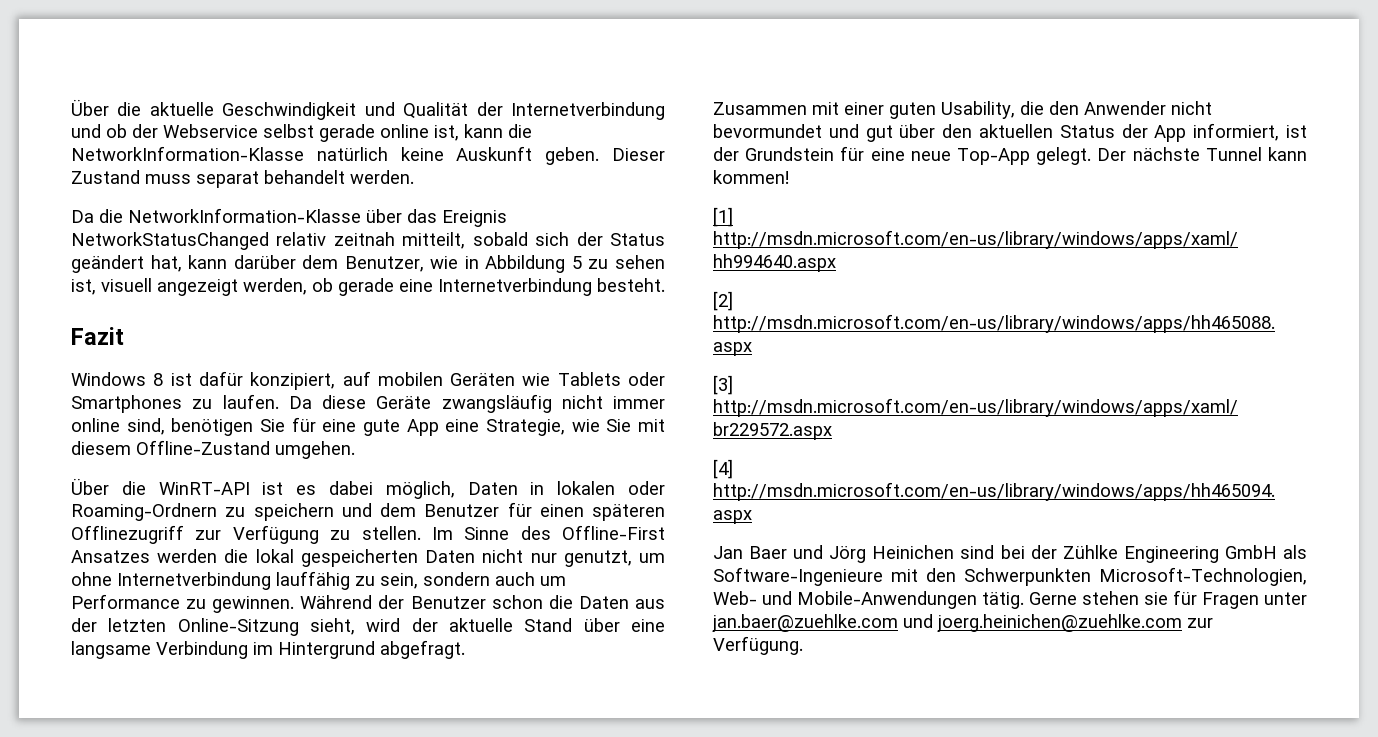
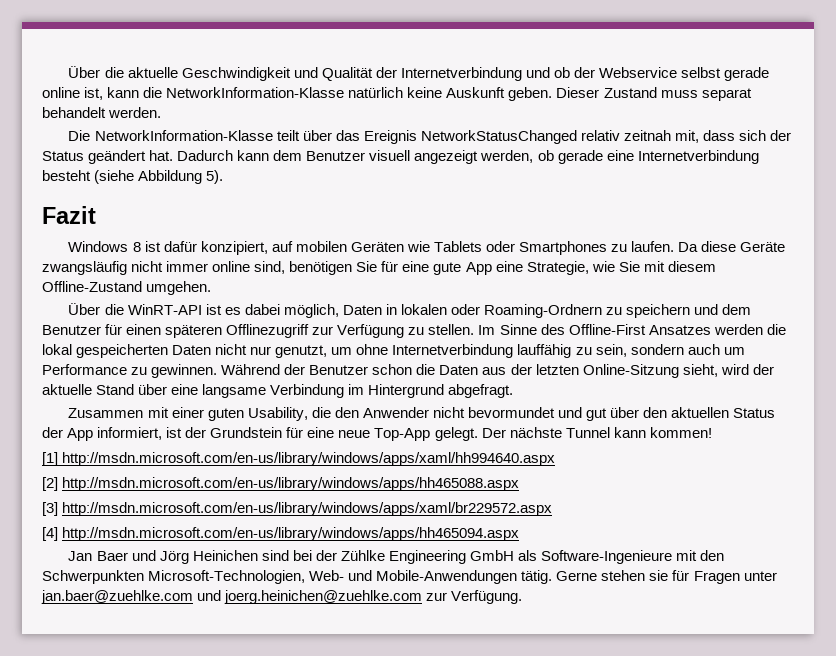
[71,208,361,223] Da die NetworkInformation-Klasse -> [68,130,300,141] Die NetworkInformation-Klasse teilt
[402,232,528,249] mitteilt, sobald -> [674,130,735,143] mit, dass
[150,255,665,273] [71,279,96,295] hat, kann darüber dem Benutzer, wie in Abbildung 5 zu sehen ist, -> [149,150,366,161] hat. Dadurch kann dem Benutzer
[597,278,665,292] besteht. -> [42,170,224,184] besteht (siehe Abbildung 5).

